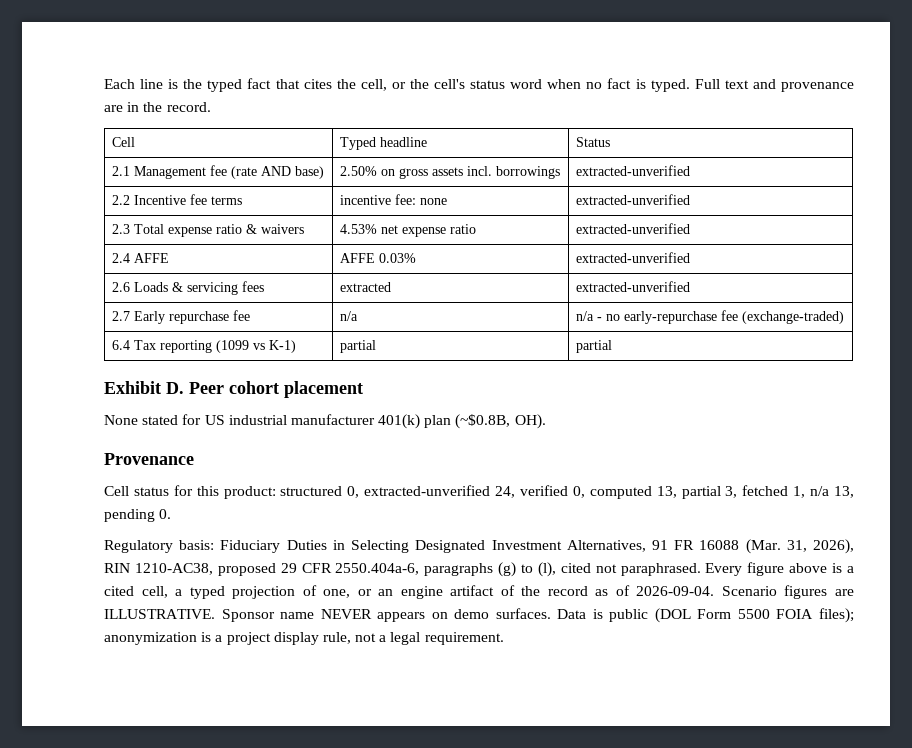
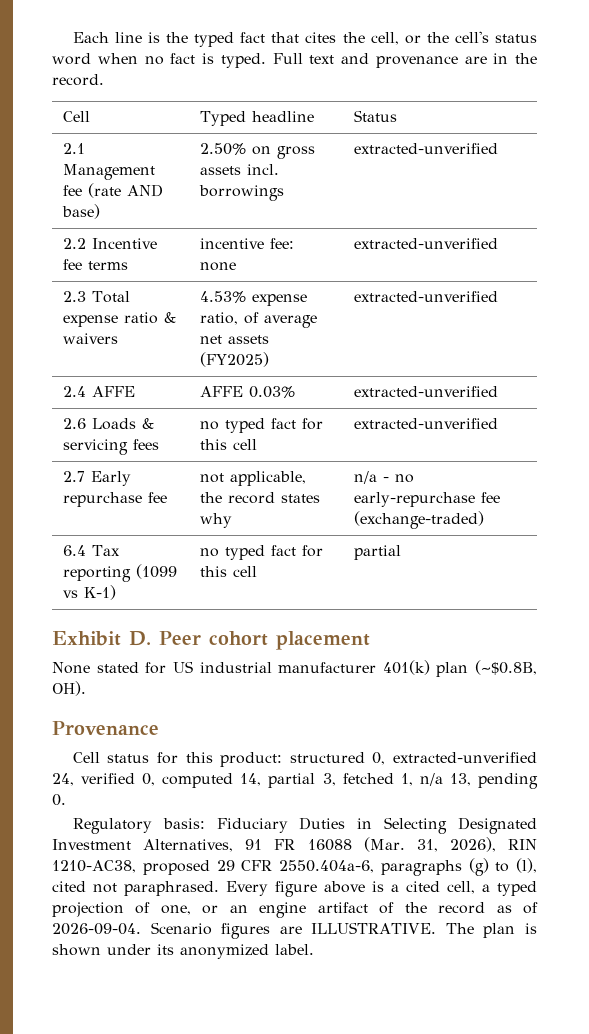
[380,224,476,237] net expense ratio -> [252,294,308,306] [200,312,318,328] [200,335,270,344] [200,352,270,367] expense ratio, of average net assets (FY2025)
[339,282,391,292] extracted -> [200,418,324,433] [200,439,258,450] no typed fact for this cell
[339,311,358,321] n/a -> [200,471,307,486] [200,492,321,504] [200,513,233,528] not applicable, the record states why
[339,340,376,353] partial -> [200,545,324,560] [200,566,258,577] no typed fact for this cell
[656,486,677,498] 13, -> [240,773,262,786] 14,
[221,608,854,623] [104,632,504,645] Sponsor name NEVER appears on demo surfaces. Data is public (DOL Form 5500 FOIA files); anonymization is a project display rule, not a legal requirement. -> [445,923,537,938] [52,944,314,959] The plan is shown under its anonymized label.

